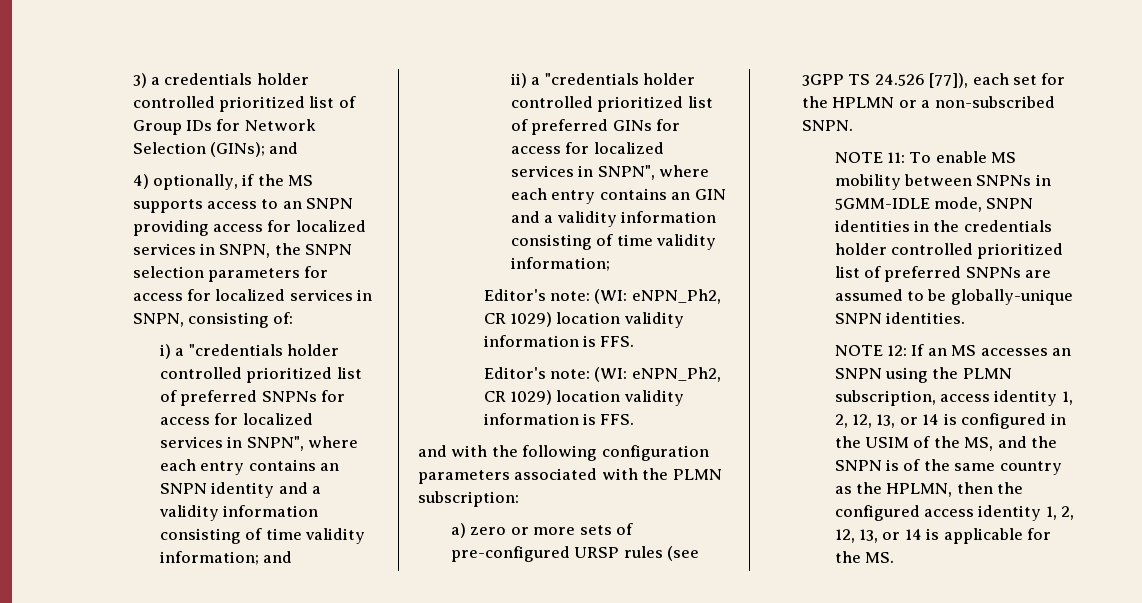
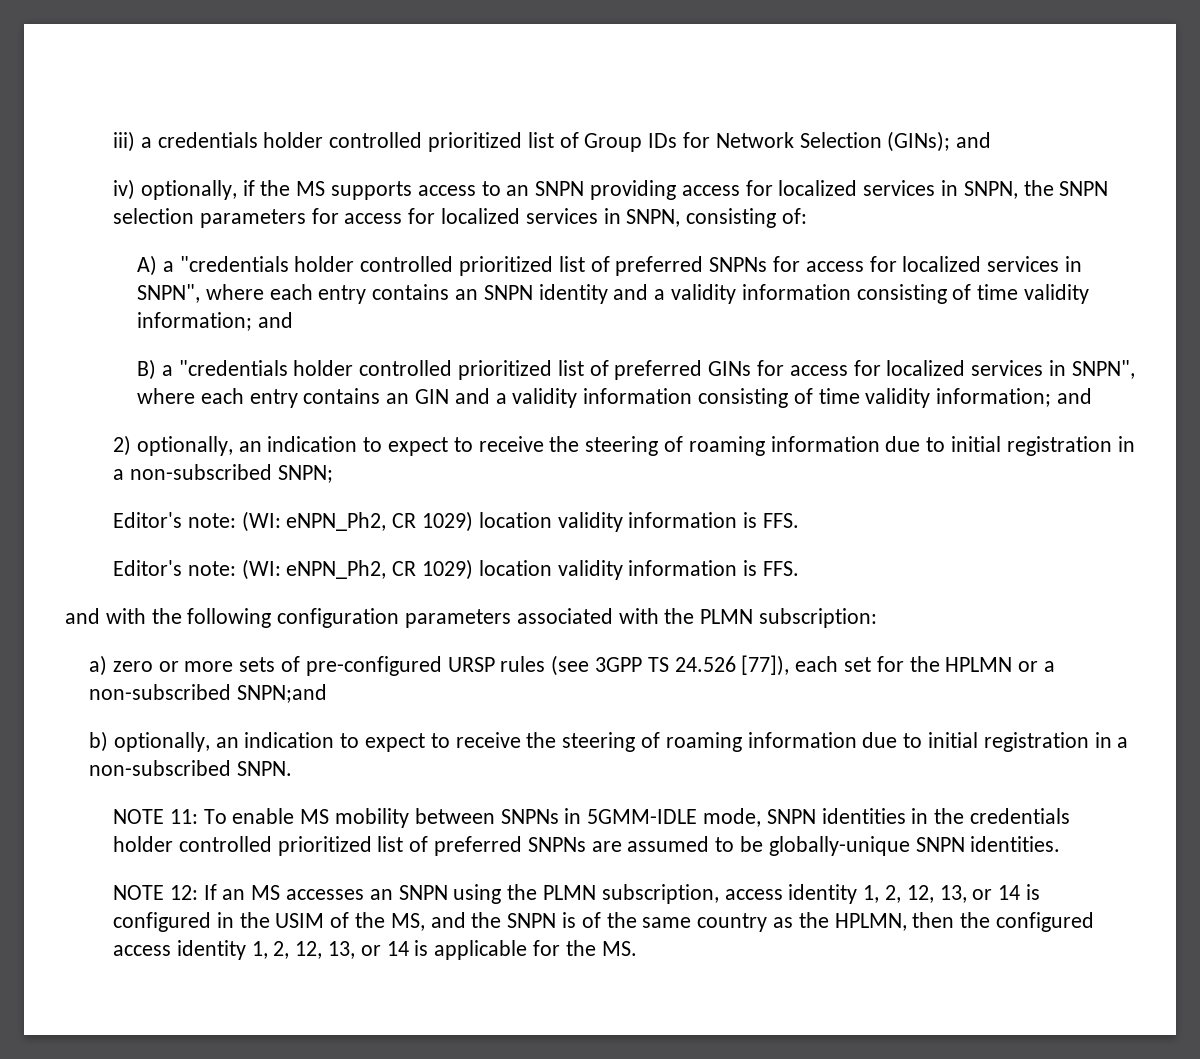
[132,73,147,88] 3) -> [112,131,135,152] iii)
[132,174,149,189] 4) -> [112,179,135,200] iv)
[160,344,171,359] i) -> [136,255,157,276] A)
[511,73,527,88] ii) -> [136,359,156,380] B)
(610, 264) none -> [1057,388,1093,404] [112,435,1135,456] [112,464,333,483] and // 2) optionally, an indication to expect to receive the steering of roaming information due to initial registration in a non-subscribed SNPN;
(1055, 102) none -> [236,684,327,703] [88,731,1129,752] [88,760,231,776] SNPN;and // b) optionally, an indication to expect to receive the steering of roaming information due to initial registration in a non-subscribed

